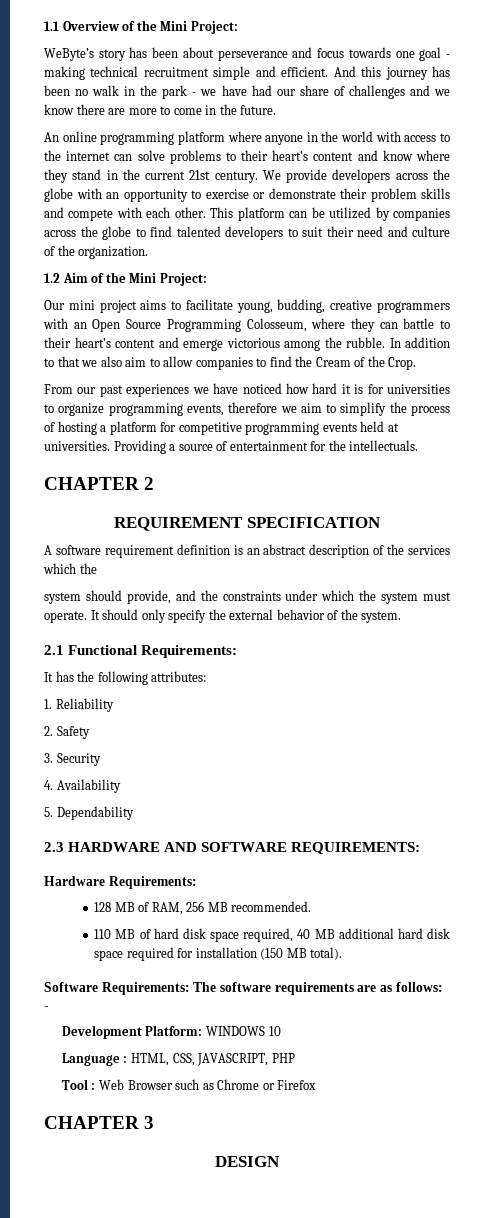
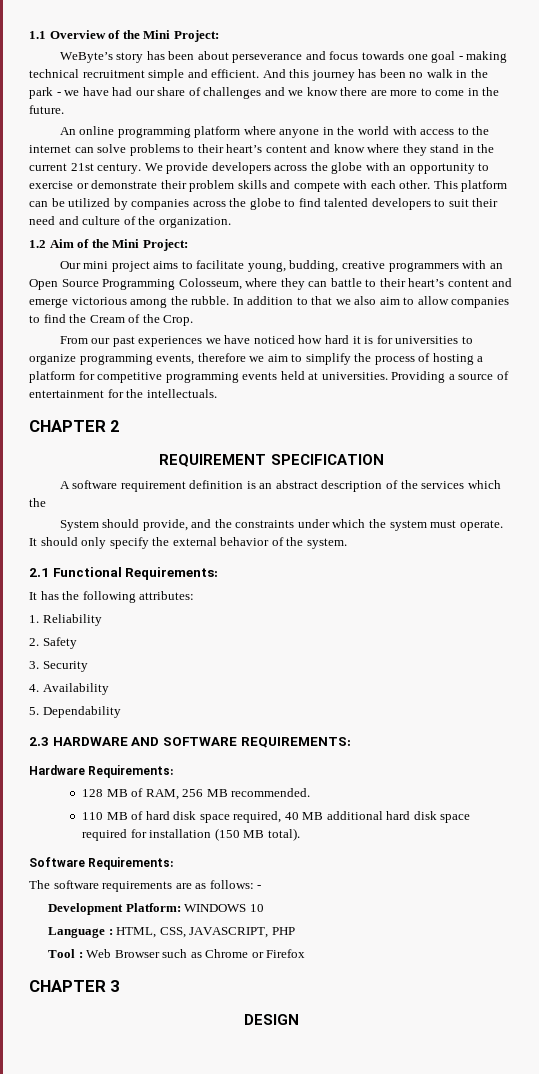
[44,592,81,604] system -> [59,520,99,531] System
(190, 988) none -> (174, 863) //

